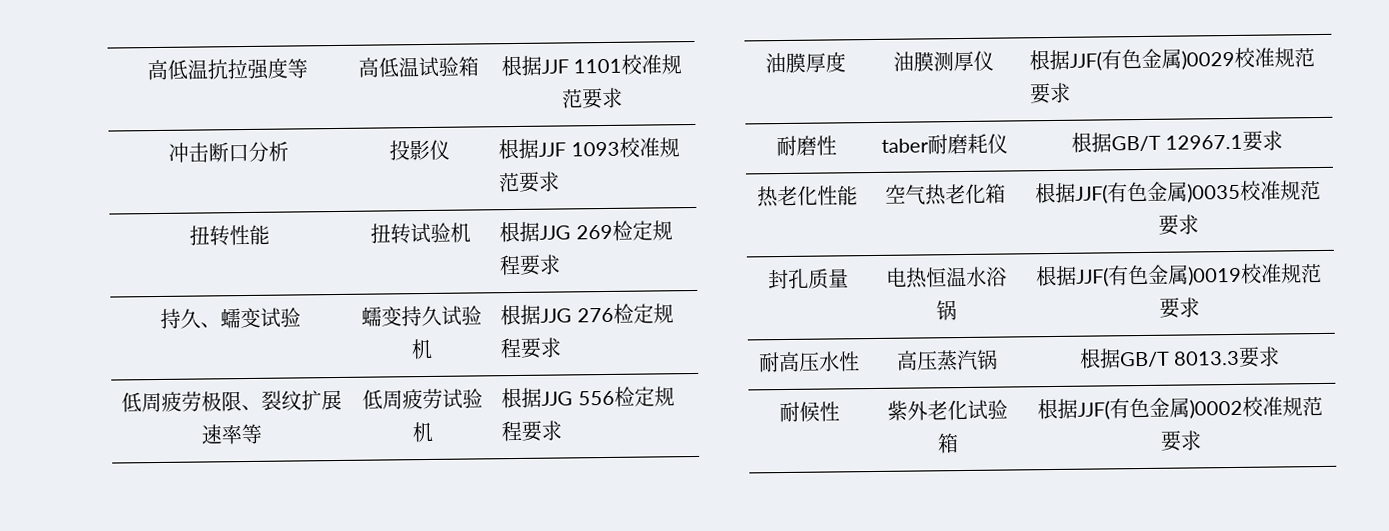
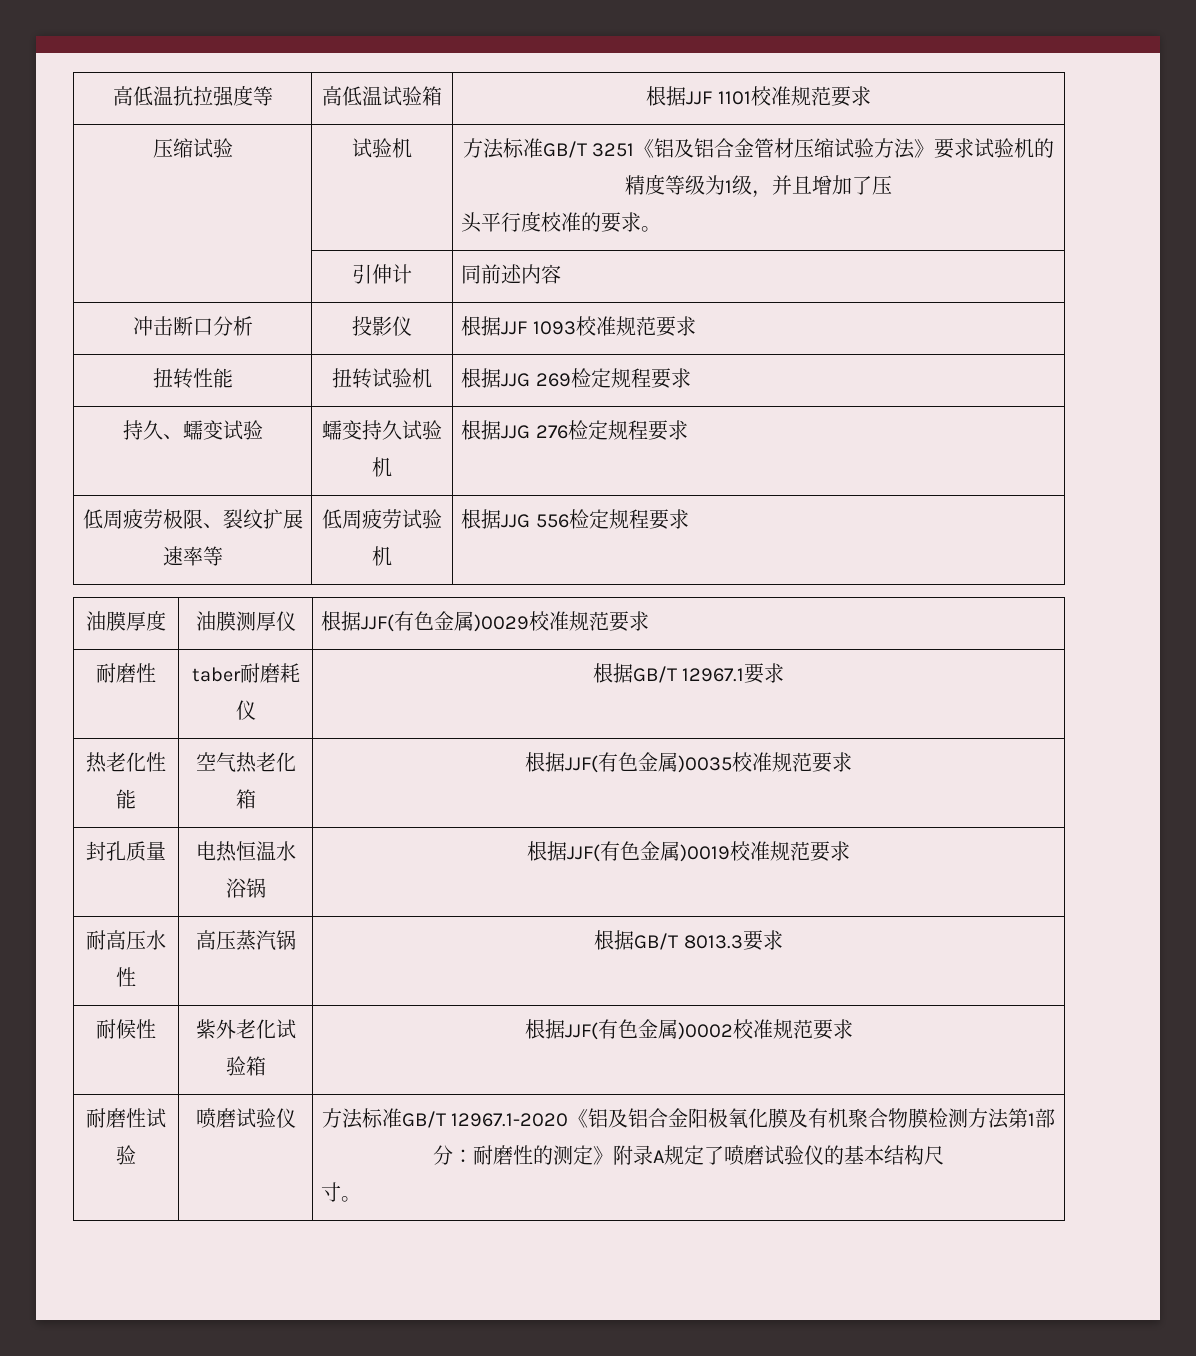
(623, 98) none -> [152,138,233,158] [352,138,412,158] [462,138,1055,159] [625,174,892,198] [461,211,662,233] [352,264,412,284] [461,264,562,284] // 压缩试验 | 试验机 | 方法标准GB/T 3251《铝及铝合金管材压缩试验方法》要求试验机的精度等级为1级，并且增加了压 // 头平行度校准的要求。 // | 引伸计 | 同前述内容
(1202, 440) none -> [86,1108,166,1128] [116,1145,136,1165] [195,1108,296,1129] [321,1108,1056,1129] [433,1145,944,1166] [321,1182,362,1202] // 耐磨性试验 | 喷磨试验仪 | 方法标准GB/T 12967.1-2020《铝及铝合金阳极氧化膜及有机聚合物膜检测方法第1部分：耐磨性的测定》附录A规定了喷磨试验仪的基本结构尺 // 寸。

